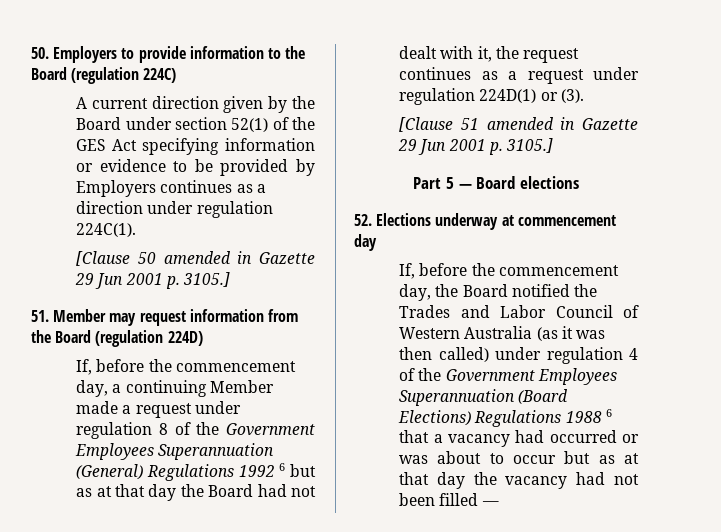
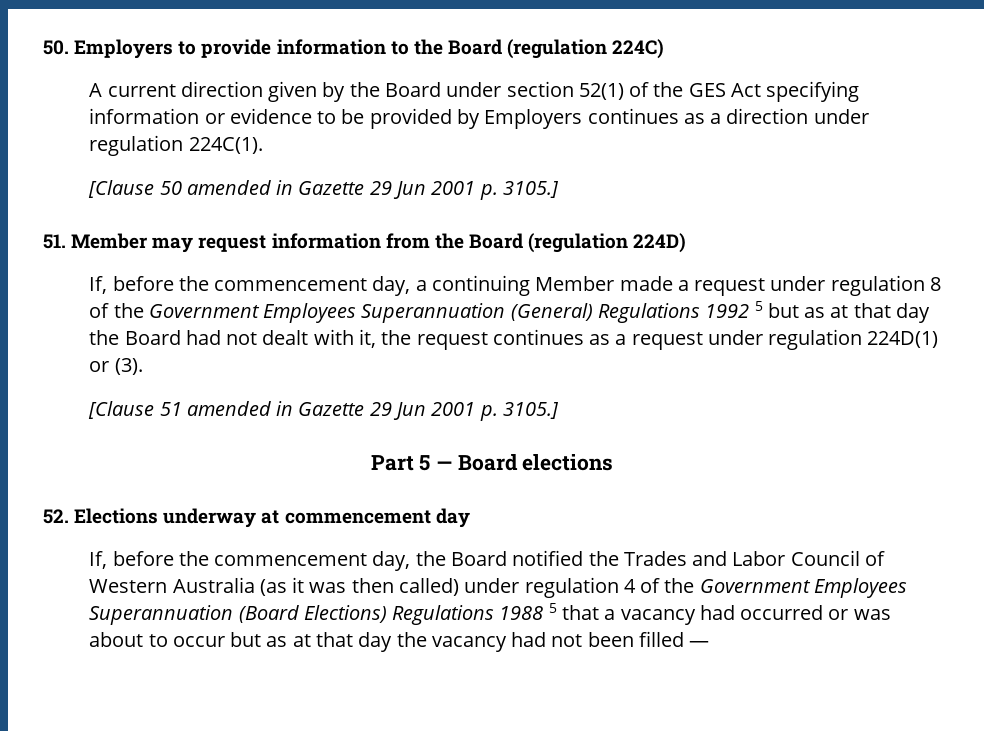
[279,463,286,471] 6 -> [754,301,763,311] 5
[605,409,612,417] 6 -> [548,603,557,613] 5

